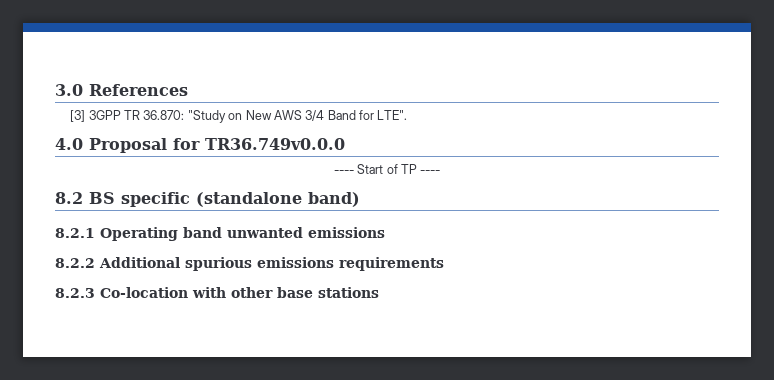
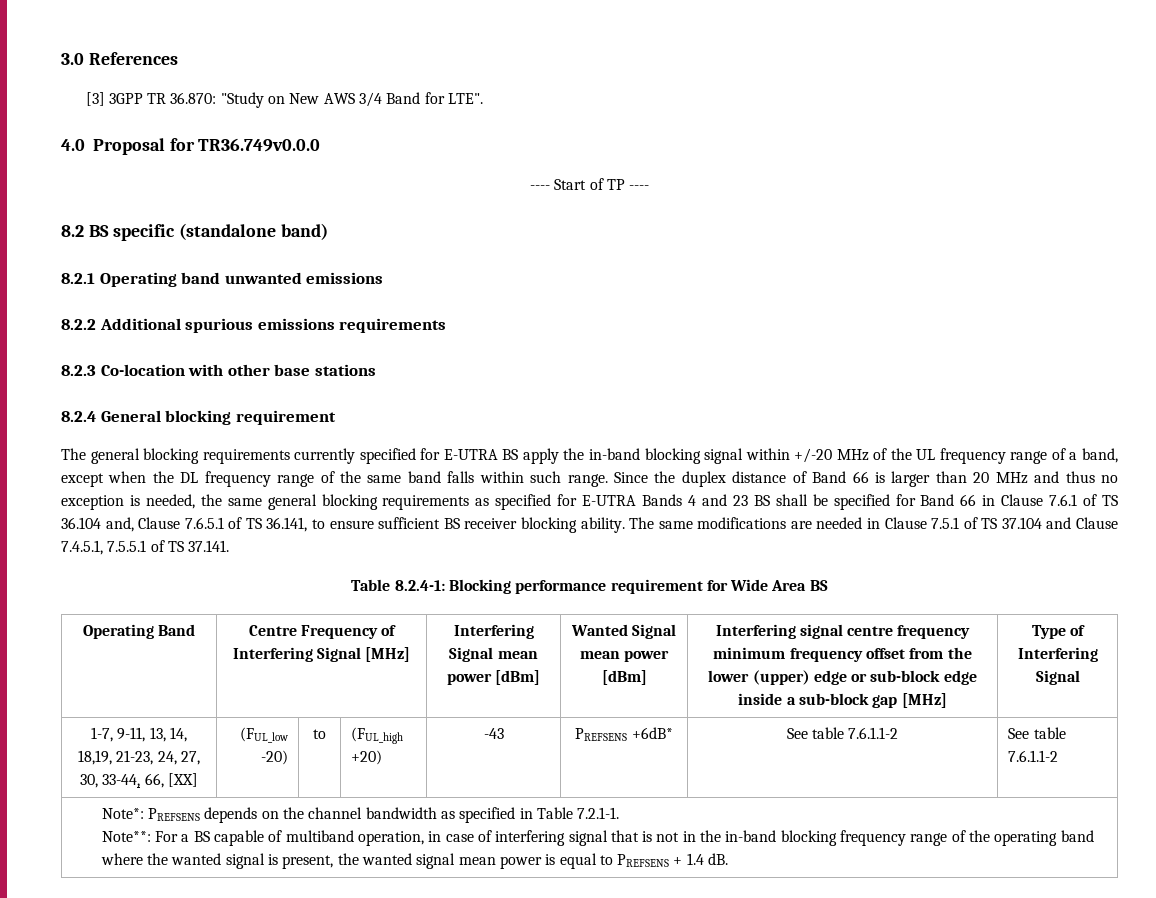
(379, 292) none -> [61,410,336,425] [61,448,1118,464] [61,471,1119,487] [61,494,1119,510] [61,517,1119,533] [61,540,230,555] [351,579,828,594] [82,624,196,639] [248,625,397,639] [232,647,411,662] [453,624,534,639] [449,647,538,662] [446,670,541,685] [570,624,677,639] [579,650,670,662] [601,670,647,685] [715,624,971,639] [713,647,972,662] [708,670,977,685] [738,693,947,708] [1031,625,1086,639] [1017,647,1098,662] [1035,670,1080,685] [91,727,187,742] [78,750,200,765] [80,773,198,788] [239,727,288,743] [260,750,288,765] [313,729,326,739] [351,727,404,744] [351,750,383,765] [483,728,504,739] [575,727,673,741] [786,727,899,739] [1008,727,1066,739] [1008,750,1059,762] [101,807,620,823] [101,830,1094,846] [100,853,729,869] // 8.2.4 General blocking requirement // The general blocking requirements currently specified for E-UTRA BS apply the in-band blocking signal within +/-20 MHz of the UL frequency range of a band, except when the DL frequency range of the same band falls within such range. Since the duplex distance of Band 66 is larger than 20 MHz and thus no exception is needed, the same general blocking requirements as specified for E-UTRA Bands 4 and 23 BS shall be specified for Band 66 in Clause 7.6.1 of TS 36.104 and, Clause 7.6.5.1 of TS 36.141, to ensure sufficient BS receiver blocking ability. The same modifications are needed in Clause 7.5.1 of TS 37.104 and Clause 7.4.5.1, 7.5.5.1 of TS 37.141. // Table 8.2.4-1: Blocking performance requirement for Wide Area BS // Operating Band | Centre Frequency of Interfering Signal [MHz] | Interfering Signal mean power [dBm] | Wanted Signal mean power [dBm] | Interfering signal centre frequency minimum frequency offset from the lower (upper) edge or sub-block edge inside a sub-block gap [MHz] | Type of Interfering Signal // 1-7, 9-11, 13, 14, 18,19, 21-23, 24, 27, 30, 33-44, 66, [XX] | (FUL_low -20) | to | (FUL_high +20) | -43 | PREFSENS +6dB* | See table 7.6.1.1-2 | See table 7.6.1.1-2 // Note*: PREFSENS depends on the channel bandwidth as specified in Table 7.2.1-1. // Note**: For a BS capable of multiband operation, in case of interfering signal that is not in the in-band blocking frequency range of the operating band where the wanted signal is present, the wanted signal mean power is equal to PREFSENS + 1.4 dB.

